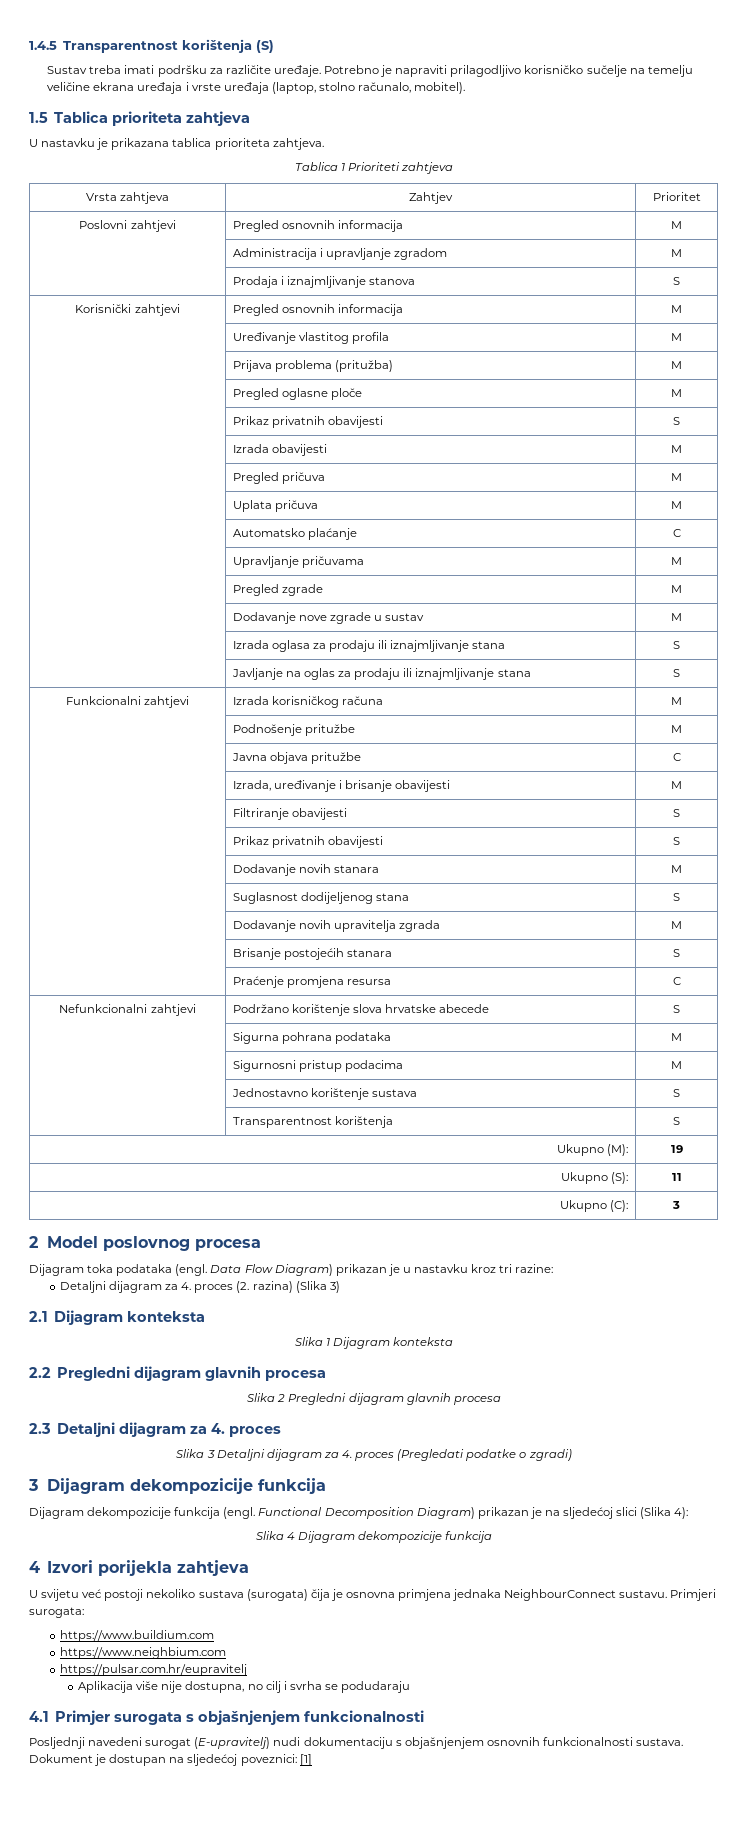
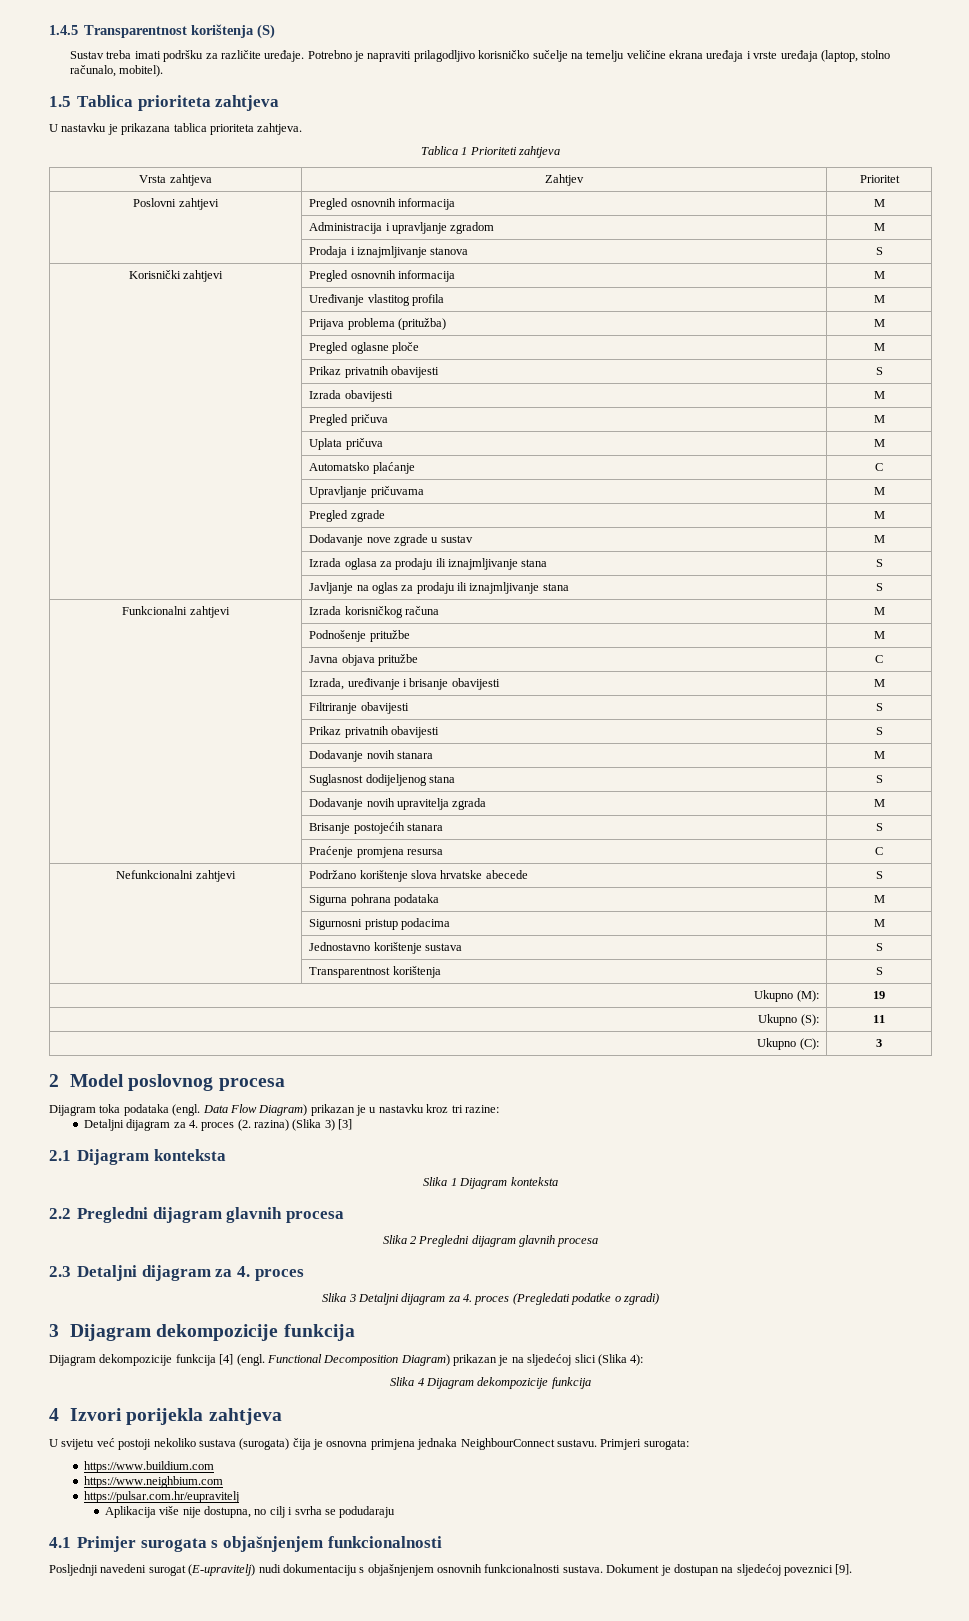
(340, 1287) none -> [338,1119,353,1130] [3]
(221, 1513) none -> [219,1354,234,1365] [4]
[240,1754,312,1766] poveznici: [1] -> [784,1564,853,1576] poveznici [9].

